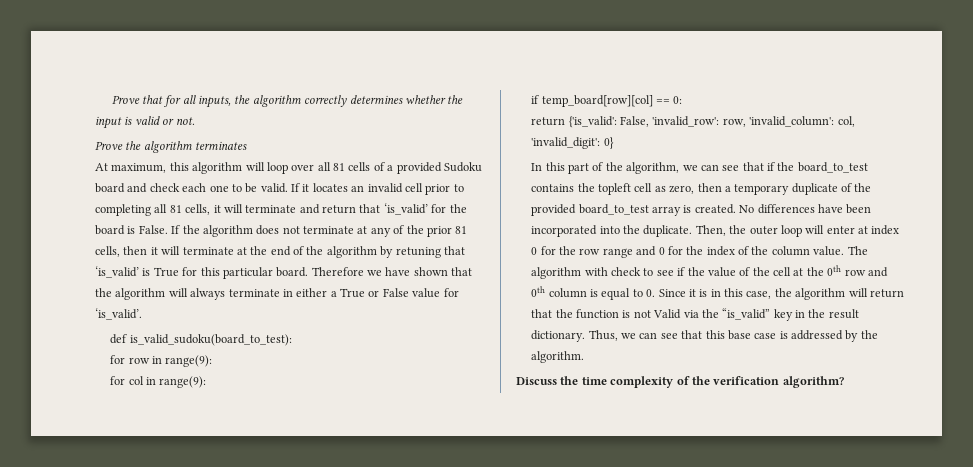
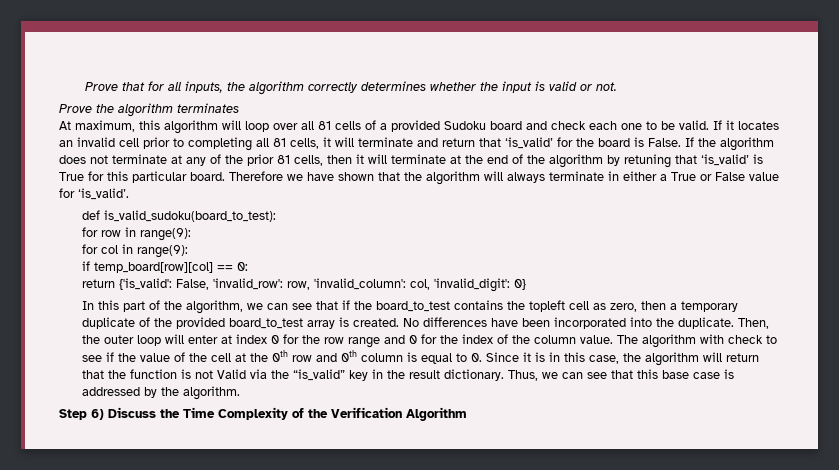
[516,376,844,388] Discuss the time complexity of the verification algorithm? -> [59,407,467,421] Step 6) Discuss the Time Complexity of the Verification Algorithm

